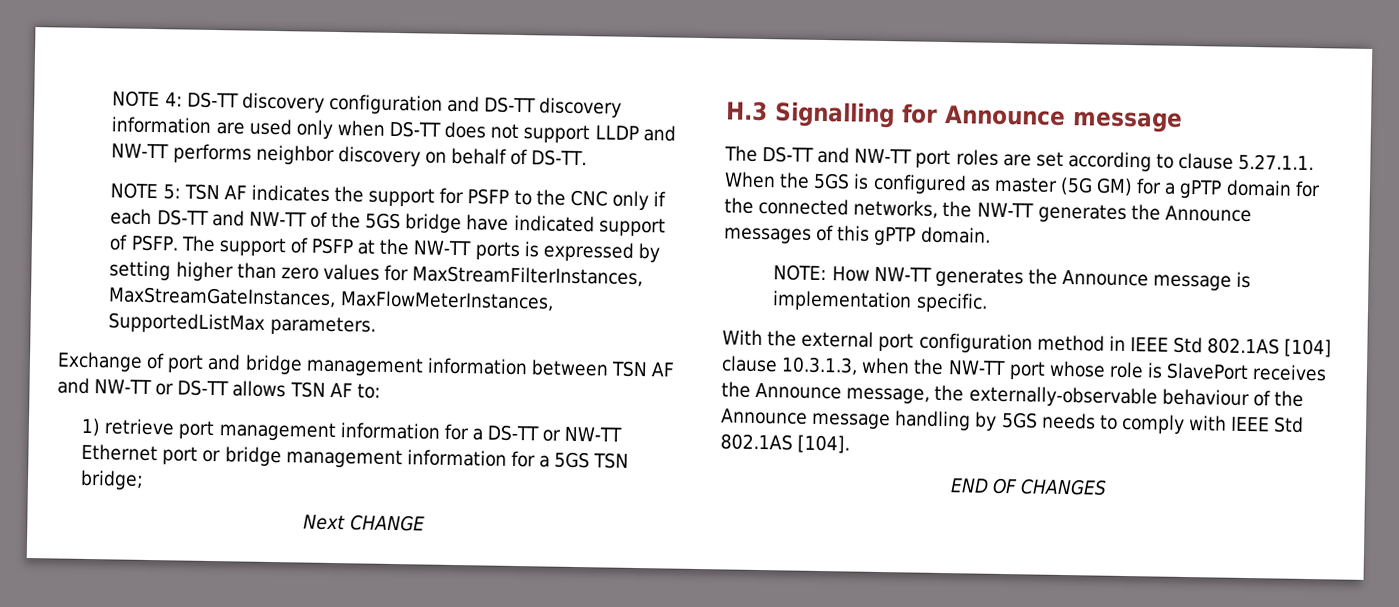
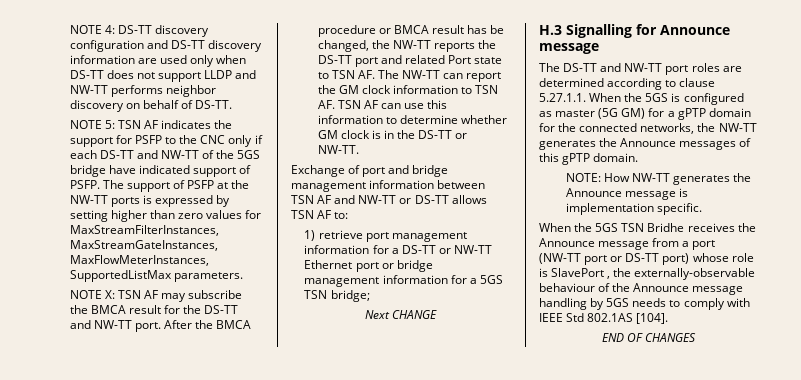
(376, 325) none -> [69,290,243,302] [69,305,239,314] [69,320,252,332] [317,25,505,37] [317,40,497,52] [317,55,503,67] [317,70,502,82] [317,85,499,94] [317,100,448,109] [317,115,508,124] [317,130,468,139] [317,145,359,154] // NOTE X: TSN AF may subscribe the BMCA result for the DS-TT and NW-TT port. After the BMCA procedure or BMCA result has be changed, the NW-TT reports the DS-TT port and related Port state to TSN AF. The NW-TT can report the GM clock information to TSN AF. TSN AF can use this information to determine whether GM clock is in the DS-TT or NW-TT.
[1035,151,1064,167] set -> [539,78,604,87] determined
[722,329,1333,358] [721,355,1328,382] [721,381,931,404] With the external port configuration method in IEEE Std 802.1AS [104] clause 10.3.1.3, when the NW-TT port whose role is SlavePort receives the Announce message, -> [539,223,756,232] [539,238,716,250] [539,253,754,265] [539,268,611,279] When the 5GS TSN Bridhe receives the Announce message from a port (NW-TT port or DS-TT port) whose role is SlavePort ,

